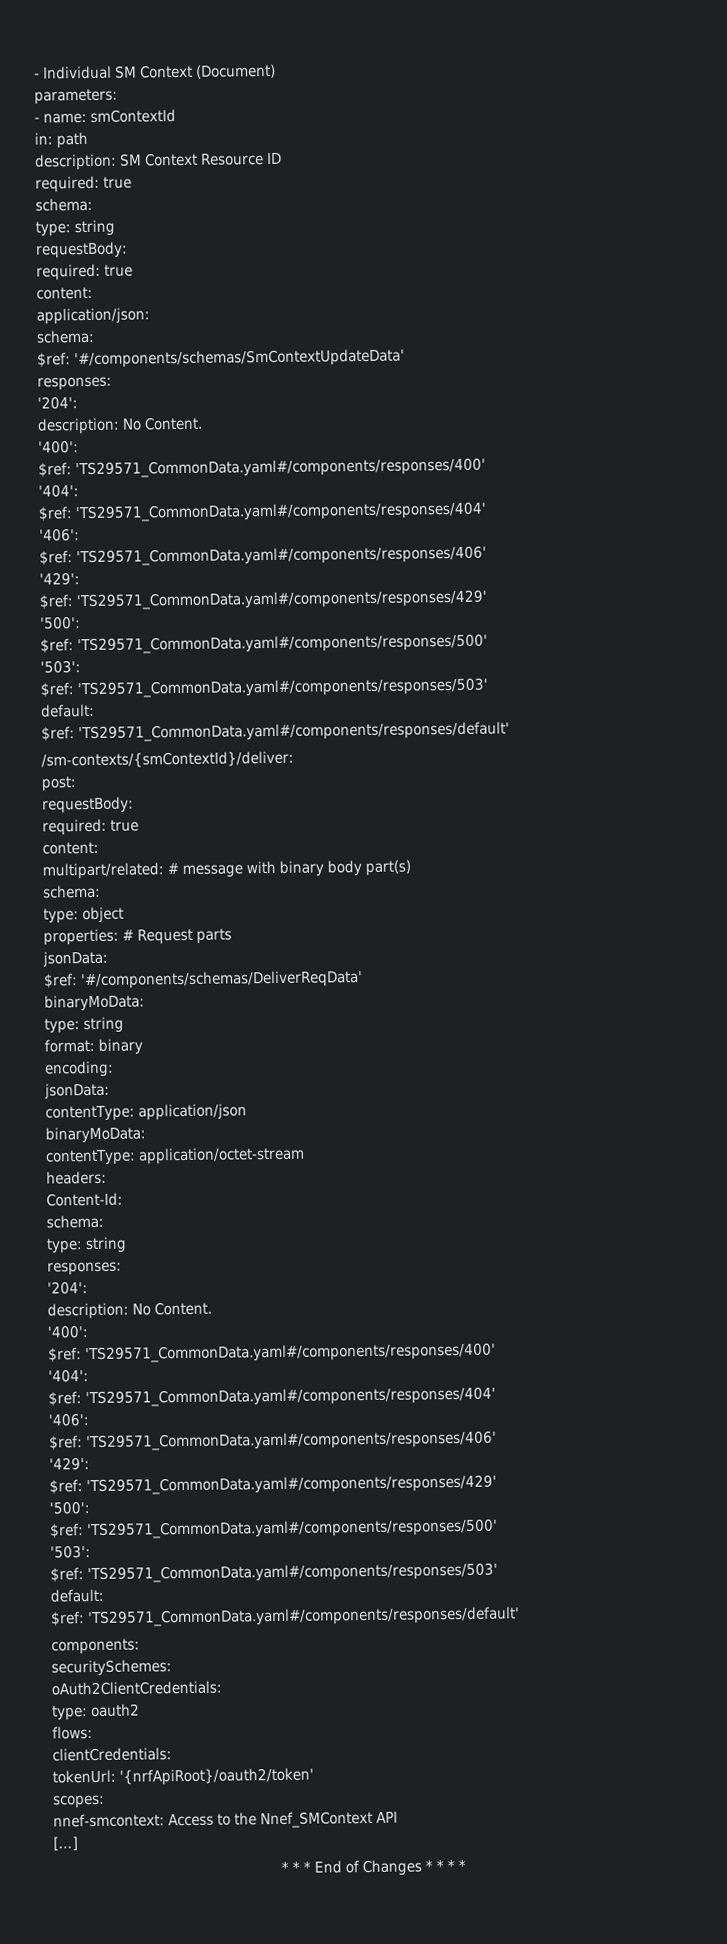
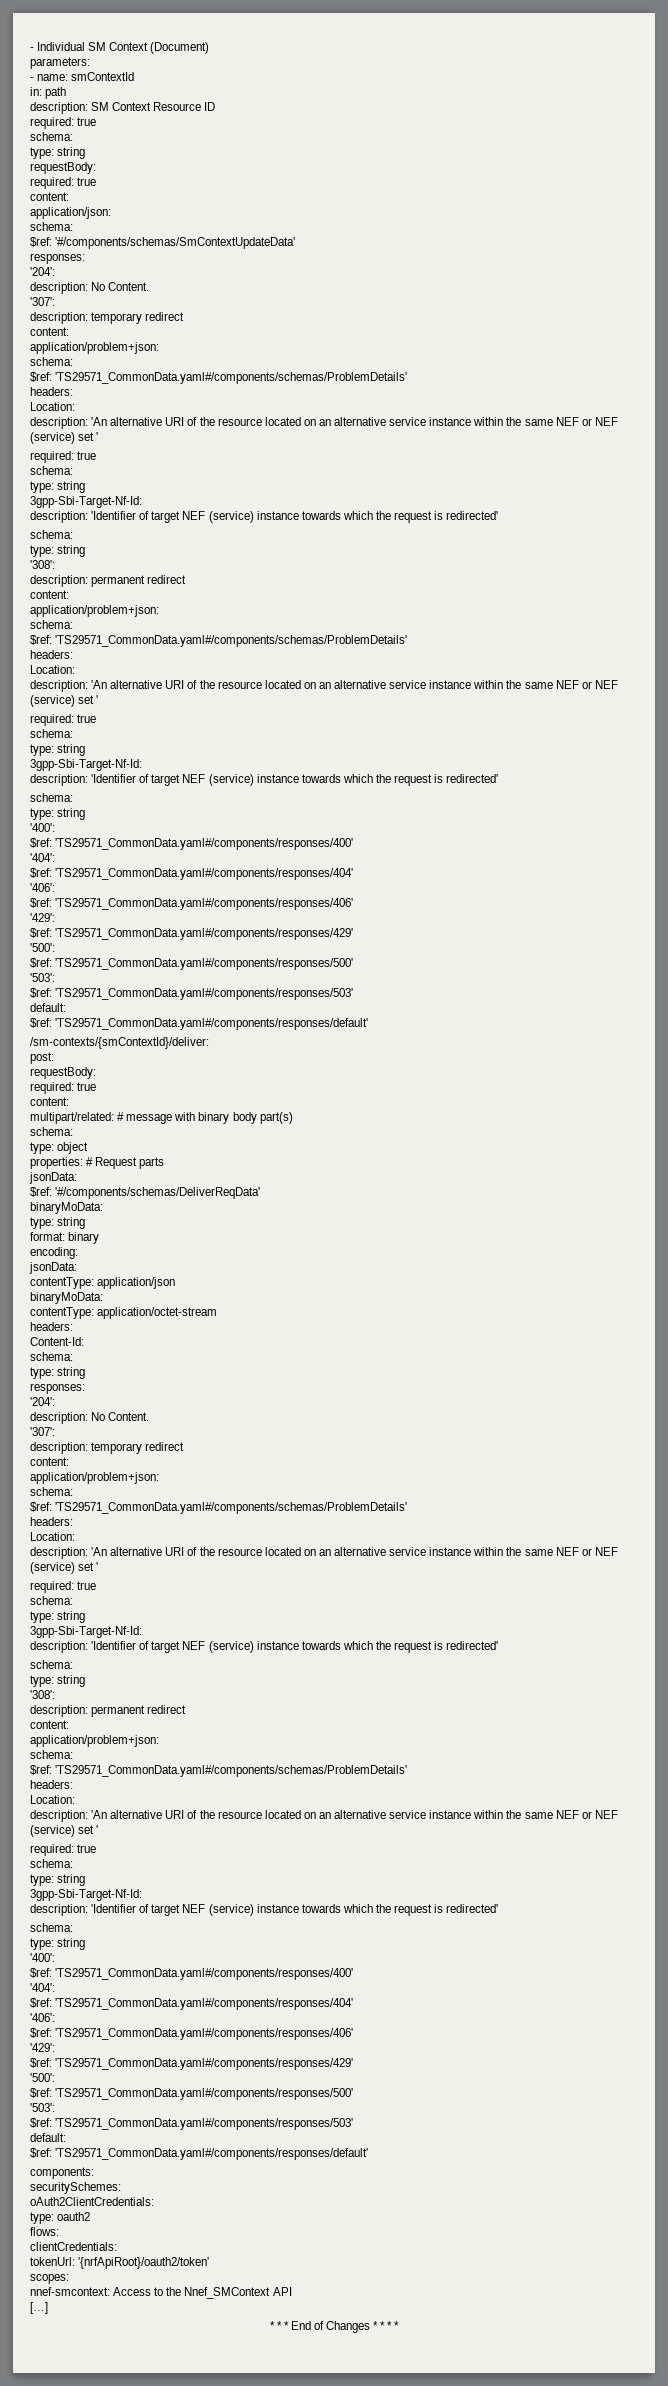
(203, 423) none -> [30,297,55,306] [30,312,185,324] [30,327,69,336] [30,342,159,354] [30,357,73,366] [30,372,408,384] [30,387,73,396] [30,402,75,411] [30,417,618,429] [30,432,99,444] [30,451,97,463] [30,466,73,475] [30,481,86,493] [30,496,142,508] [30,511,499,523] [30,530,73,539] [30,545,86,557] [30,560,55,569] [30,575,187,587] [30,590,69,599] [30,605,159,617] [30,620,73,629] [30,635,408,647] [30,650,73,659] [30,665,75,674] [30,680,618,692] [30,695,99,707] [30,714,97,726] [30,729,73,738] [30,744,86,756] [30,759,142,771] [30,774,499,786] [30,793,73,802] [30,808,86,820] // '307': // description: temporary redirect // content: // application/problem+json: // schema: // $ref: 'TS29571_CommonData.yaml#/components/schemas/ProblemDetails' // headers: // Location: // description: 'An alternative URI of the resource located on an alternative service instance within the same NEF or NEF (service) set ' // required: true // schema: // type: string // 3gpp-Sbi-Target-Nf-Id: // description: 'Identifier of target NEF (service) instance towards which the request is redirected' // schema: // type: string // '308': // description: permanent redirect // content: // application/problem+json: // schema: // $ref: 'TS29571_CommonData.yaml#/components/schemas/ProblemDetails' // headers: // Location: // description: 'An alternative URI of the resource located on an alternative service instance within the same NEF or NEF (service) set ' // required: true // schema: // type: string // 3gpp-Sbi-Target-Nf-Id: // description: 'Identifier of target NEF (service) instance towards which the request is redirected' // schema: // type: string
(212, 1308) none -> [30,1427,55,1436] [30,1442,185,1454] [30,1457,69,1466] [30,1472,159,1484] [30,1487,73,1496] [30,1502,408,1514] [30,1517,73,1526] [30,1532,75,1541] [30,1547,618,1559] [30,1562,99,1574] [30,1581,97,1593] [30,1596,73,1605] [30,1611,86,1623] [30,1626,142,1638] [30,1641,499,1653] [30,1660,73,1669] [30,1675,86,1687] [30,1690,55,1699] [30,1705,187,1717] [30,1720,69,1729] [30,1735,159,1747] [30,1750,73,1759] [30,1765,408,1777] [30,1780,73,1789] [30,1795,75,1804] [30,1810,618,1822] [30,1825,99,1837] [30,1844,97,1856] [30,1859,73,1868] [30,1874,86,1886] [30,1889,142,1901] [30,1904,499,1916] [30,1923,73,1932] [30,1938,86,1950] // '307': // description: temporary redirect // content: // application/problem+json: // schema: // $ref: 'TS29571_CommonData.yaml#/components/schemas/ProblemDetails' // headers: // Location: // description: 'An alternative URI of the resource located on an alternative service instance within the same NEF or NEF (service) set ' // required: true // schema: // type: string // 3gpp-Sbi-Target-Nf-Id: // description: 'Identifier of target NEF (service) instance towards which the request is redirected' // schema: // type: string // '308': // description: permanent redirect // content: // application/problem+json: // schema: // $ref: 'TS29571_CommonData.yaml#/components/schemas/ProblemDetails' // headers: // Location: // description: 'An alternative URI of the resource located on an alternative service instance within the same NEF or NEF (service) set ' // required: true // schema: // type: string // 3gpp-Sbi-Target-Nf-Id: // description: 'Identifier of target NEF (service) instance towards which the request is redirected' // schema: // type: string

